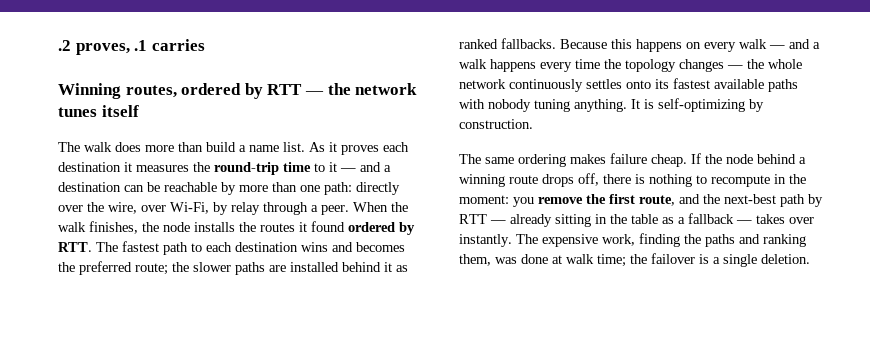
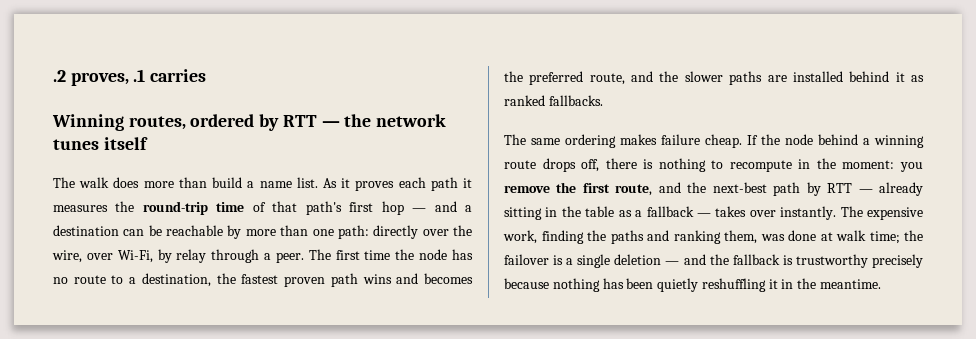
[58,162,121,172] destination -> [430,177,458,191] path
[314,162,337,172] to it -> [252,201,404,215] of that path's first hop
[353,202,408,212] [58,221,415,235] [58,241,298,255] When the walk finishes, the node installs the routes it found ordered by RTT. The fastest path to each destination -> [308,249,474,260] [53,273,358,287] The first time the node has no route to a destination, the fastest proven path
[135,263,168,275] route; -> [589,71,654,85] route, and
[560,39,820,52] [459,59,802,72] [459,78,798,92] [459,98,764,112] [459,119,533,129] Because this happens on every walk — and a walk happens every time the topology changes — the whole network continuously settles onto its fastest available paths with nobody tuning anything. It is self-optimizing by construction. -> (603, 100) none
[761,254,810,264] deletion. -> [614,254,923,268] [504,278,882,292] deletion — and the fallback is trustworthy precisely because nothing has been quietly reshuffling it in the meantime.

